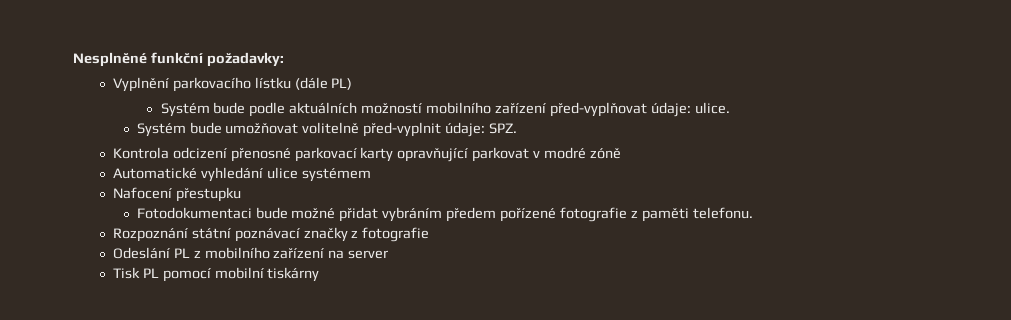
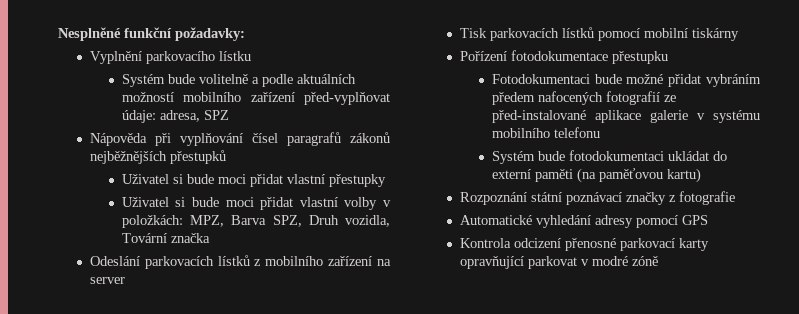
[294,77,353,90] [160,102,246,117] (dále PL) // Systém bude -> [121,74,259,87] // Systém bude volitelně a
[694,102,730,114] [136,122,518,137] ulice. // Systém bude umožňovat volitelně před-vyplnit údaje: SPZ. -> [159,110,229,122] [89,132,391,146] [89,150,226,164] [121,174,386,187] [121,197,391,210] [121,215,390,228] [121,233,210,243] [89,255,391,269] [89,277,125,284] [459,27,739,41] [459,50,668,64] [491,74,761,87] [491,91,676,105] [491,110,760,123] [491,127,600,138] [491,150,727,164] [491,168,701,183] [459,191,735,205] [459,215,708,228] adresa, SPZ // Nápověda při vyplňování čísel paragrafů zákonů nejběžnějších přestupků // Uživatel si bude moci přidat vlastní přestupky // Uživatel si bude moci přidat vlastní volby v položkách: MPZ, Barva SPZ, Druh vozidla, Tovární značka // Odeslání parkovacích lístků z mobilního zařízení na server // Tisk parkovacích lístků pomocí mobilní tiskárny // Pořízení fotodokumentace přestupku // Fotodokumentaci bude možné přidat vybráním předem nafocených fotografií ze před-instalované aplikace galerie v systému mobilního telefonu // Systém bude fotodokumentaci ukládat do externí paměti (na paměťovou kartu) // Rozpoznání státní poznávací značky z fotografie // Automatické vyhledání adresy pomocí GPS
[112,167,371,182] [112,187,241,202] [136,207,753,222] [112,227,430,242] [112,247,389,259] [112,267,320,282] // Automatické vyhledání ulice systémem // Nafocení přestupku // Fotodokumentaci bude možné přidat vybráním předem pořízené fotografie z paměti telefonu. // Rozpoznání státní poznávací značky z fotografie // Odeslání PL z mobilního zařízení na server // Tisk PL pomocí mobilní tiskárny -> (658, 261) none

